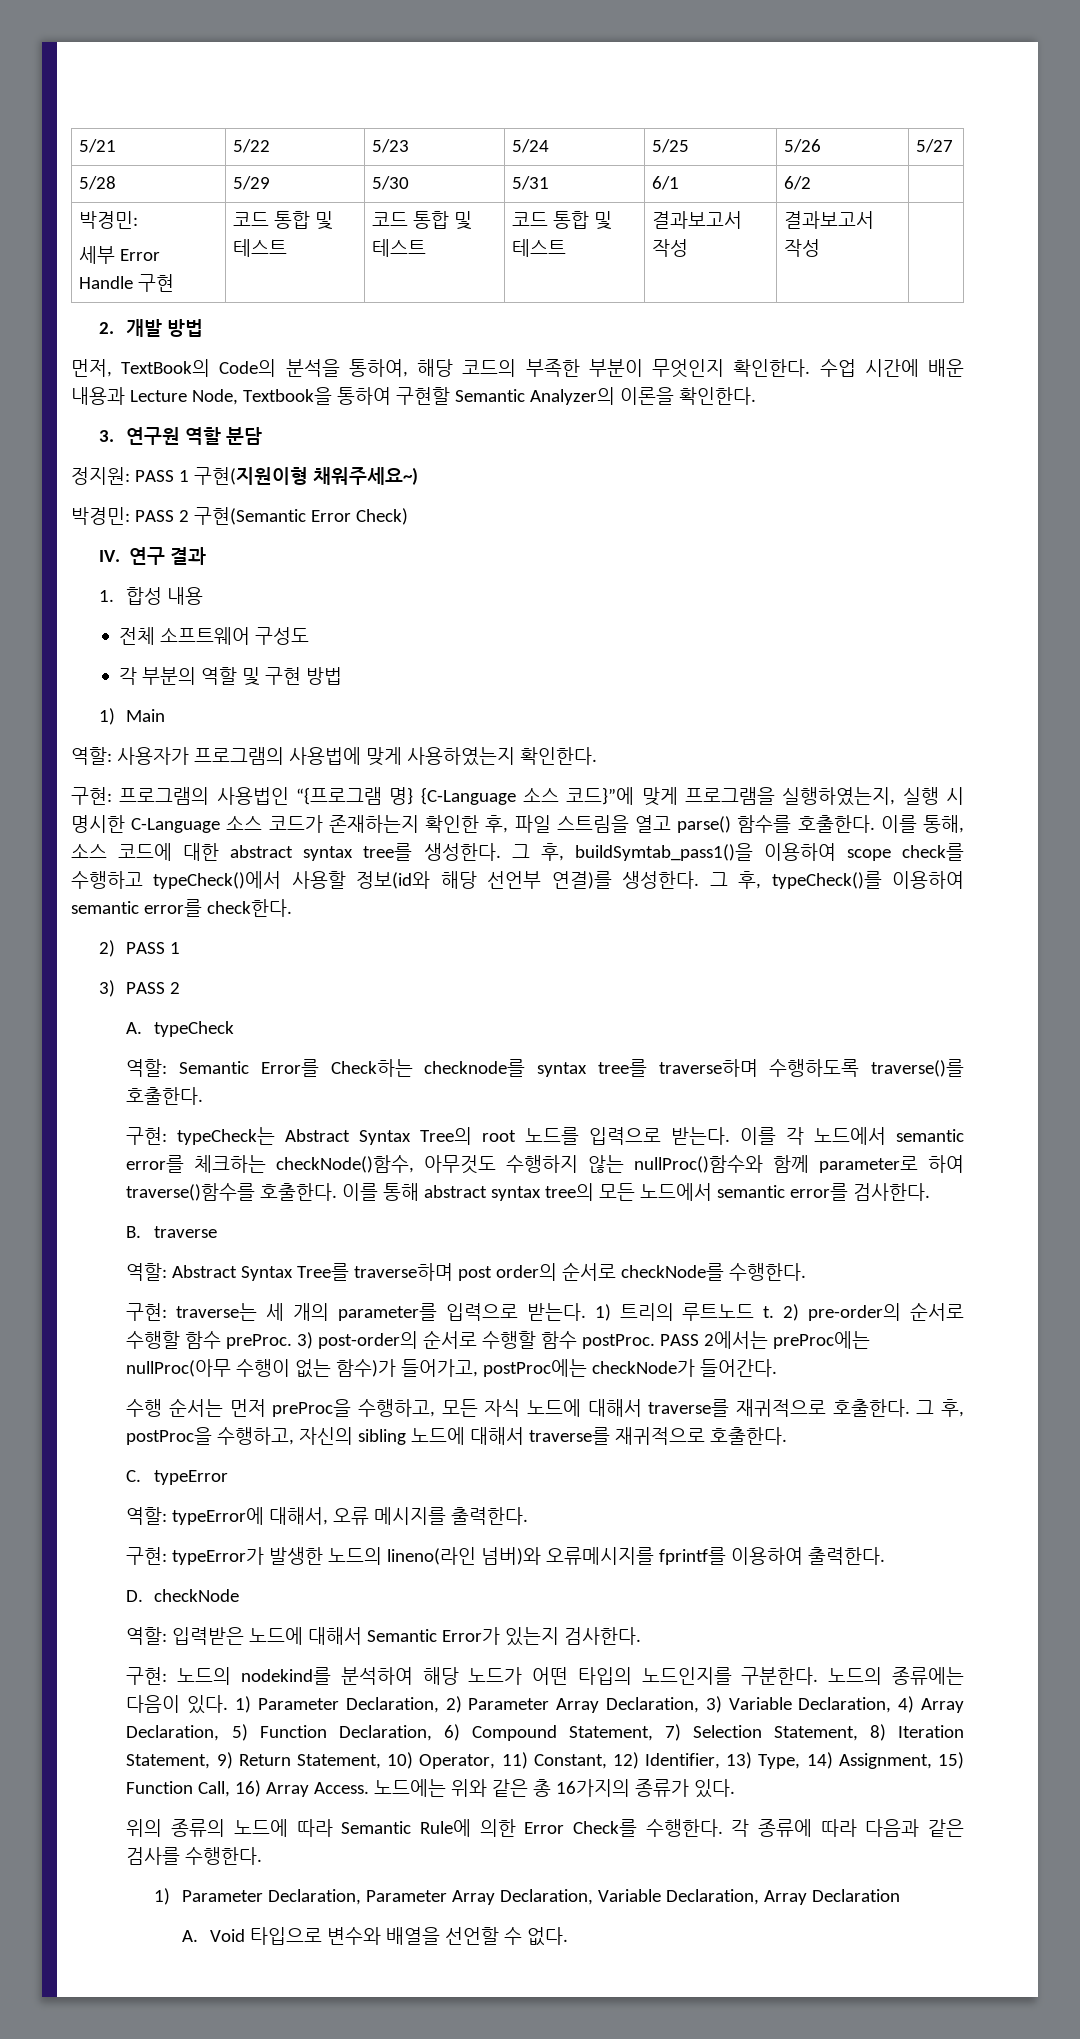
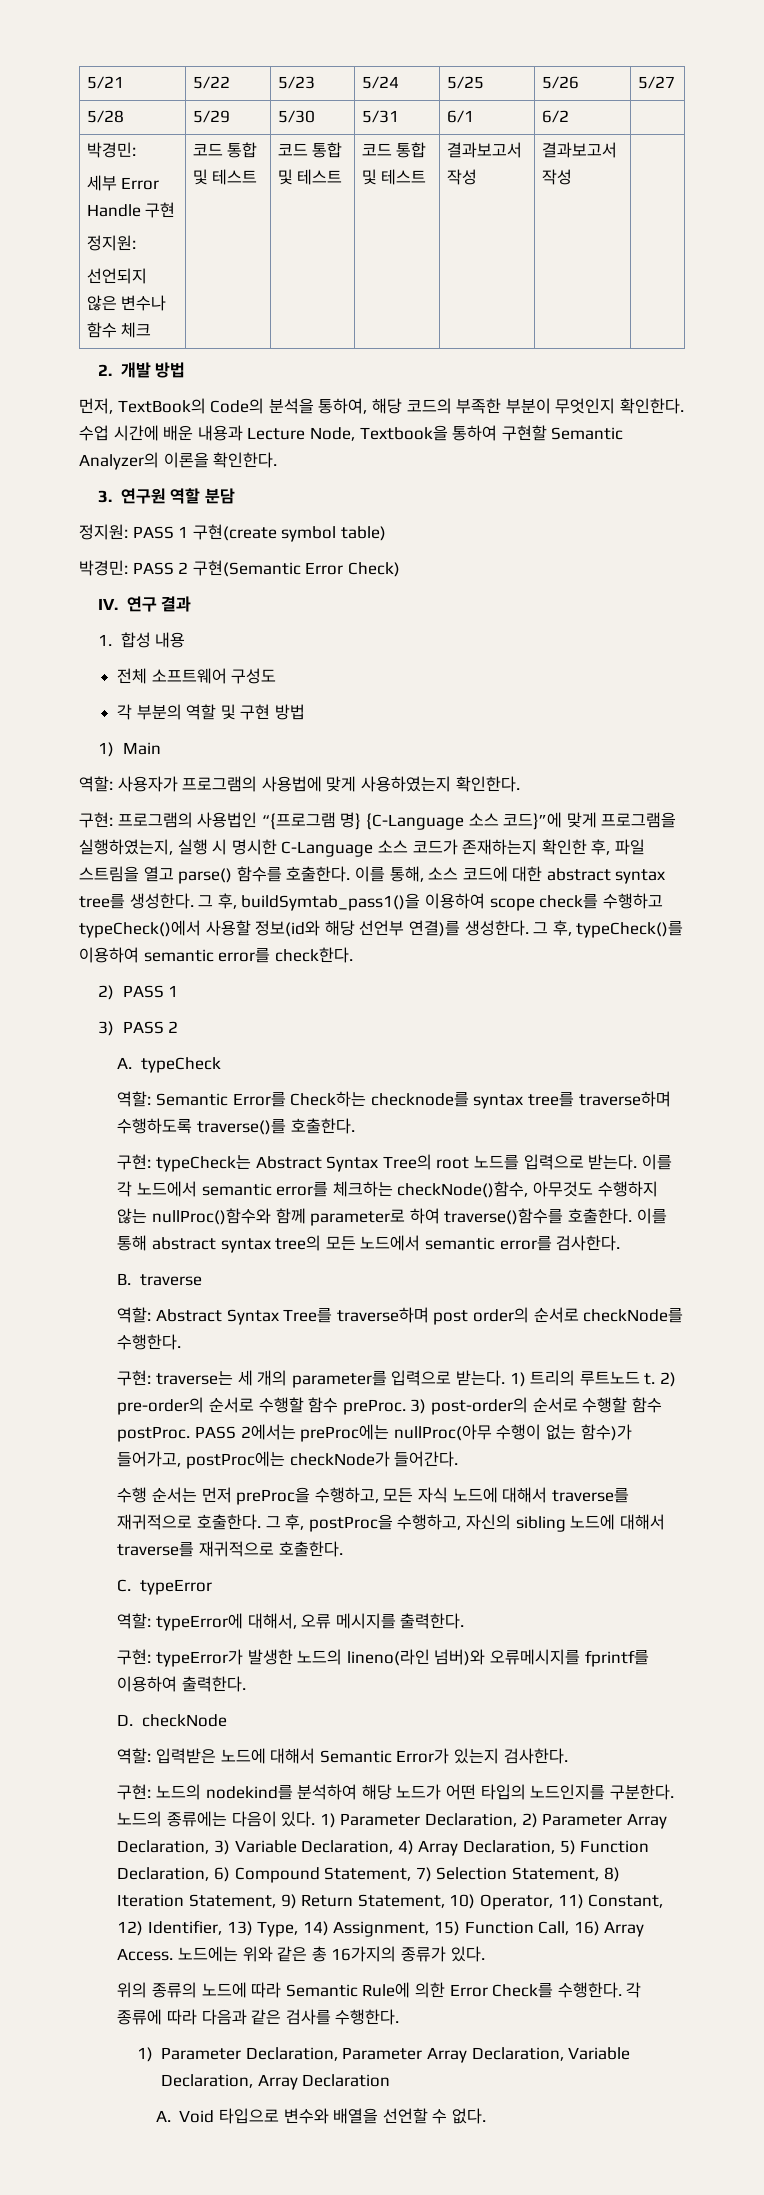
(175, 283) none -> [86,235,136,251] [86,268,147,284] [86,295,167,311] [86,322,152,338] // 정지원: // 선언되지 않은 변수나 함수 체크
[193,467,418,485] 구현(지원이형 채워주세요~) -> [192,524,386,542] 구현(create symbol table)

